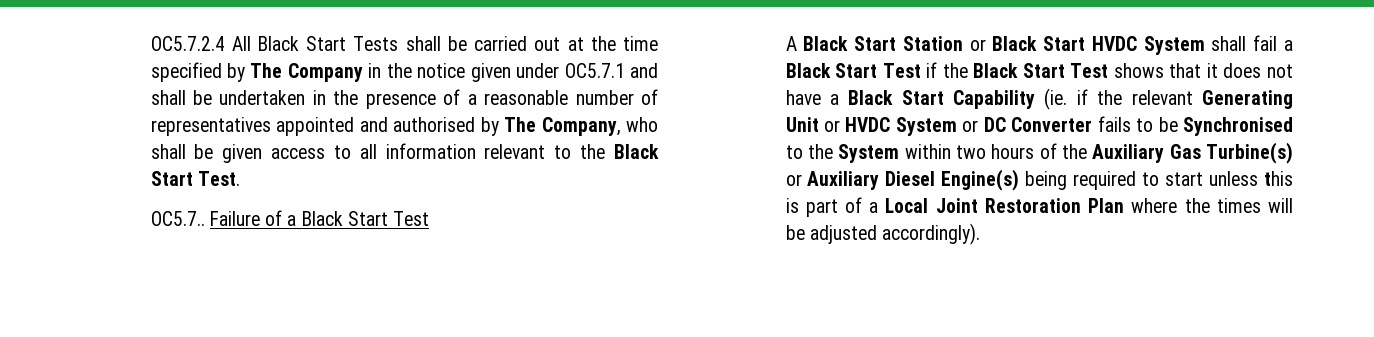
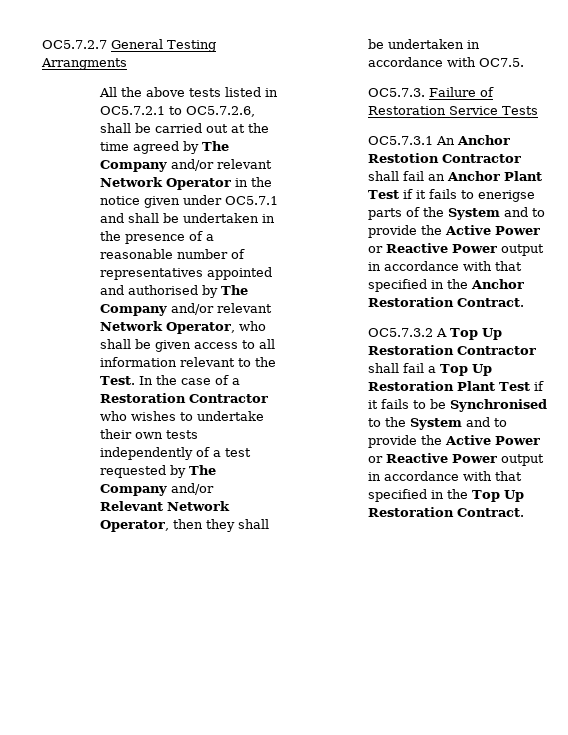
[150,36,399,51] OC5.7.2.4 All Black Start Tests -> [42,39,216,52] [41,58,127,70] [98,87,278,97] [99,106,255,117] OC5.7.2.7 General Testing Arrangments // All the above tests listed in OC5.7.2.1 to OC5.7.2.6,
[150,62,363,82] specified by The Company -> [132,141,229,154] [99,159,272,172] [99,177,231,190] agreed by The Company and/or relevant Network Operator
[541,117,621,136] Company, -> [99,303,272,316] [99,321,235,334] Company and/or relevant Network Operator,
[614,144,660,159] [150,171,193,186] Black Start -> (276, 362) none
[150,210,430,226] [785,35,1293,55] [785,62,1293,78] [785,88,1293,110] [785,117,1093,136] // OC5.7.. Failure of a Black Start Test // A Black Start Station or Black Start HVDC System shall fail a Black Start Test if the Black Start Test shows that it does not have a Black Start Capability (ie. if the relevant Generating Unit or HVDC System or DC Converter -> [138,375,240,385] [99,393,268,403] [99,411,264,421] [99,429,198,439] [99,447,251,460] [99,465,216,478] [99,483,214,496] [99,501,230,511] [99,519,269,532] [367,39,480,49] [367,57,524,67] [367,87,494,97] [367,106,538,115] [367,135,510,145] [367,153,521,163] [367,171,542,181] [367,189,535,202] [367,207,545,220] [367,225,540,238] [367,243,544,256] [367,261,522,271] [367,279,524,292] [367,297,524,307] [367,328,502,340] [367,345,536,355] [367,363,492,376] [367,381,544,391] [367,400,378,409] In the case of a Restoration Contractor who wishes to undertake their own tests independently of a test requested by The Company and/or Relevant Network Operator, then they shall be undertaken in accordance with OC7.5. // OC5.7.3. Failure of Restoration Service Tests // OC5.7.3.1 An Anchor Restotion Contractor shall fail an Anchor Plant Test if it fails to enerigse parts of the System and to provide the Active Power or Reactive Power output in accordance with that specified in the Anchor Restoration Contract. // OC5.7.3.2 A Top Up Restoration Contractor shall fail a Top Up Restoration Plant Test if it
[904,142,1293,164] [785,169,1293,191] [785,197,1293,217] [785,223,981,245] within two hours of the Auxiliary Gas Turbine(s) or Auxiliary Diesel Engine(s) being required to start unless this is part of a Local Joint Restoration Plan where the times will be adjusted accordingly). -> [465,417,507,427] [367,435,540,448] [367,453,544,466] [367,471,522,481] [367,489,524,502] [367,507,524,517] and to provide the Active Power or Reactive Power output in accordance with that specified in the Top Up Restoration Contract.

